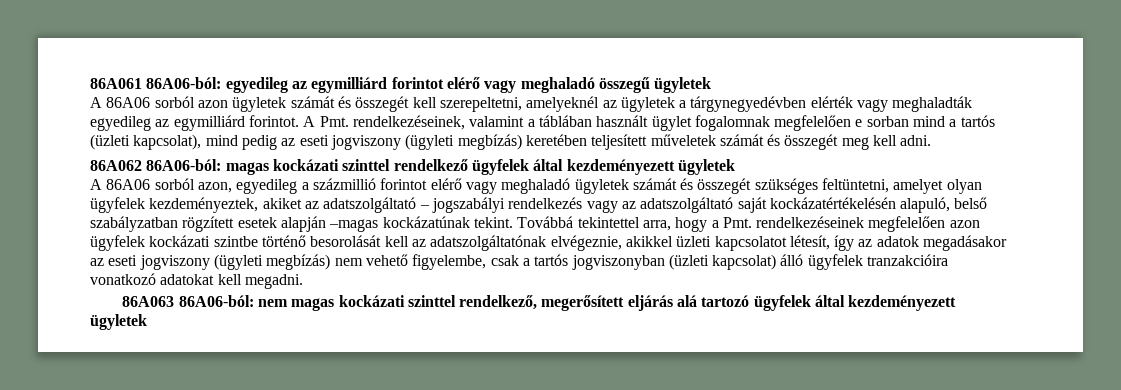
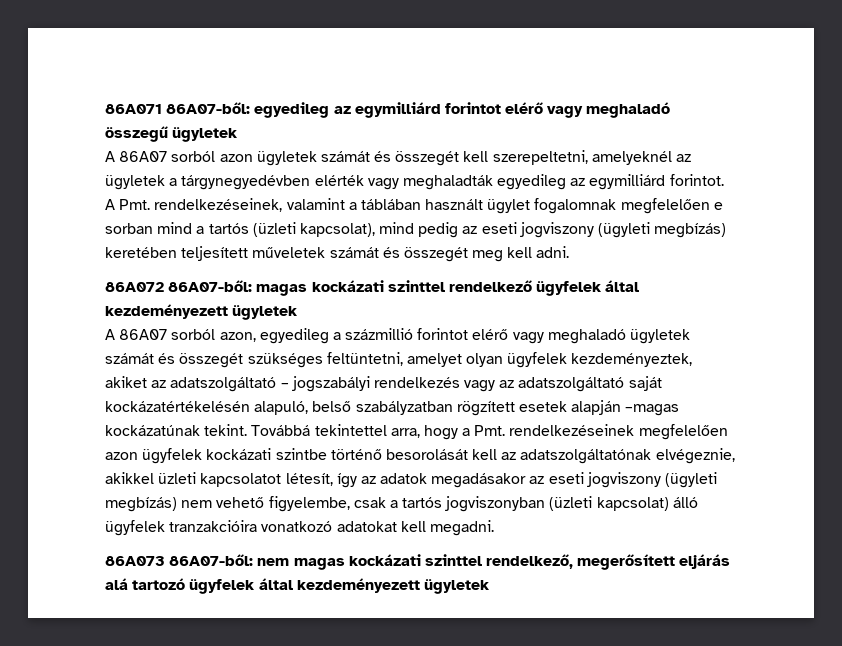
[90,77,222,89] 86A061 86A06-ból: -> [105,102,251,114] 86A071 86A07-ből:
[106,97,151,108] 86A06 -> [119,151,168,162] 86A07
[90,159,222,171] 86A062 86A06-ból: -> [105,280,253,292] 86A072 86A07-ből:
[106,179,151,190] 86A06 -> [119,329,168,340] 86A07
[122,295,254,307] 86A063 86A06-ból: -> [105,554,254,566] 86A073 86A07-ből:

